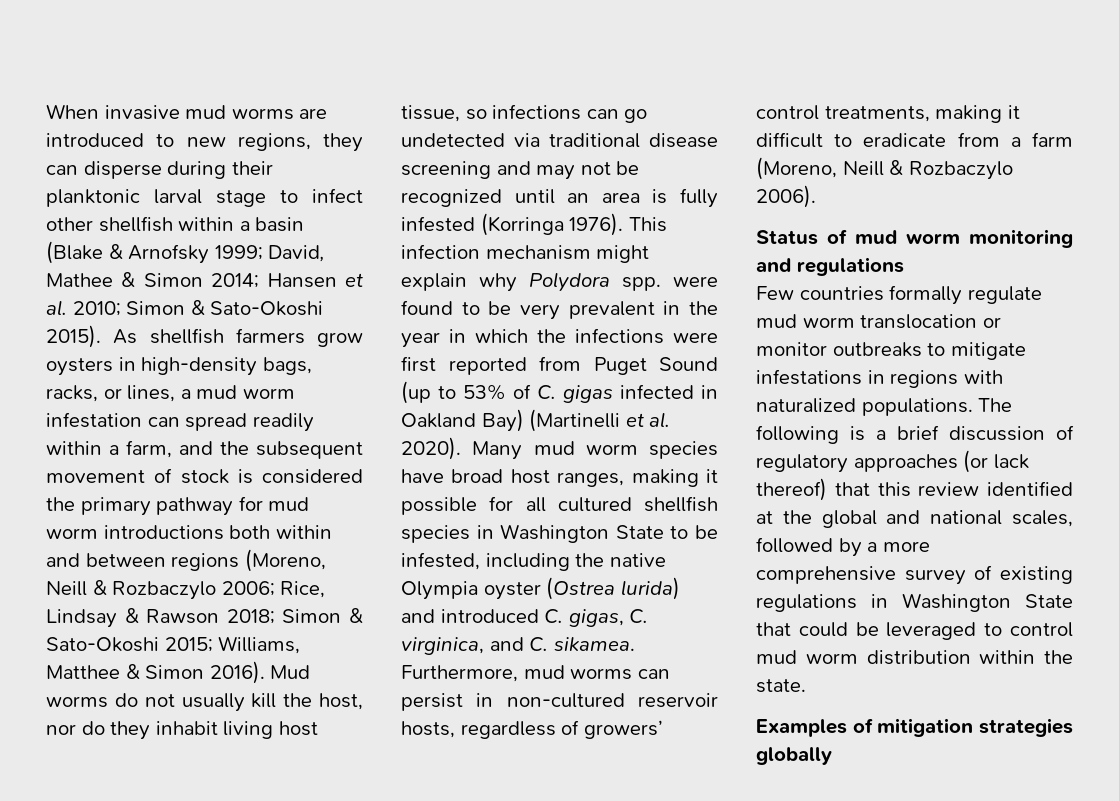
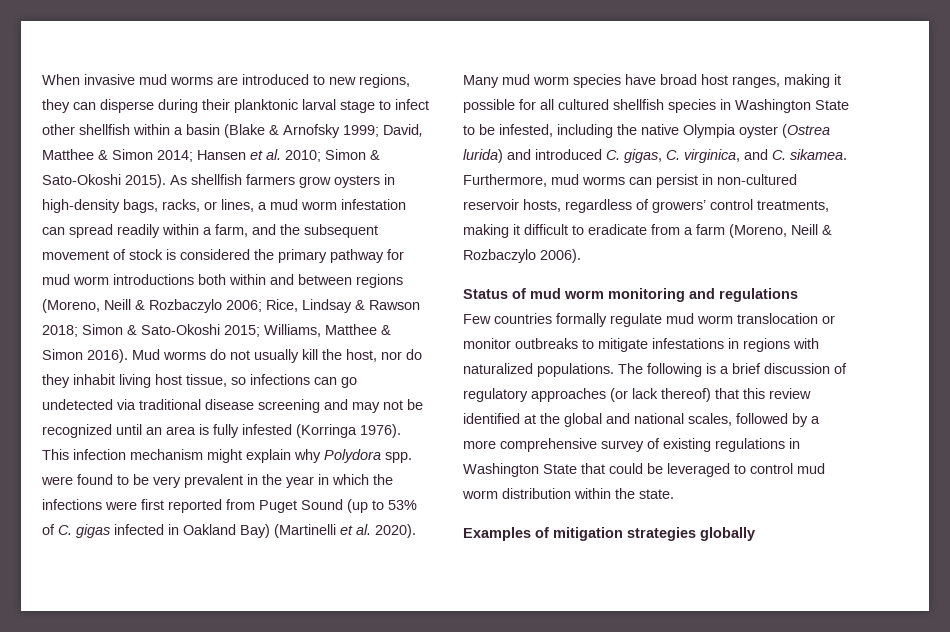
[46,273,113,287] Mathee -> [42,149,94,160] Matthee

